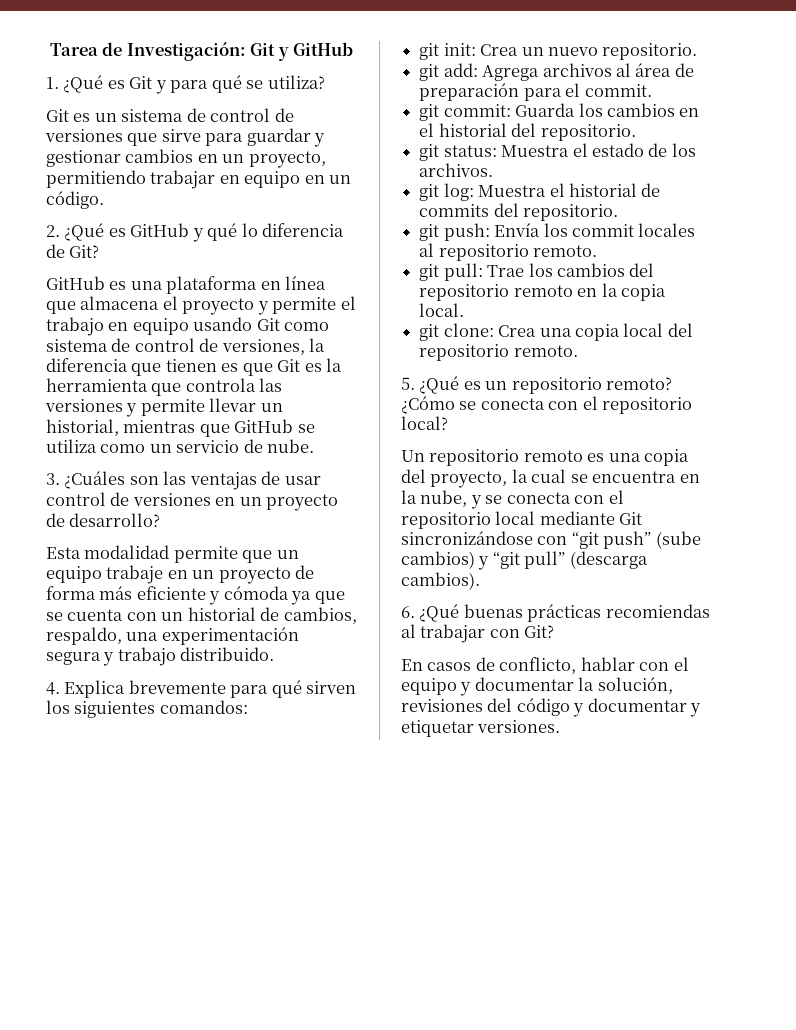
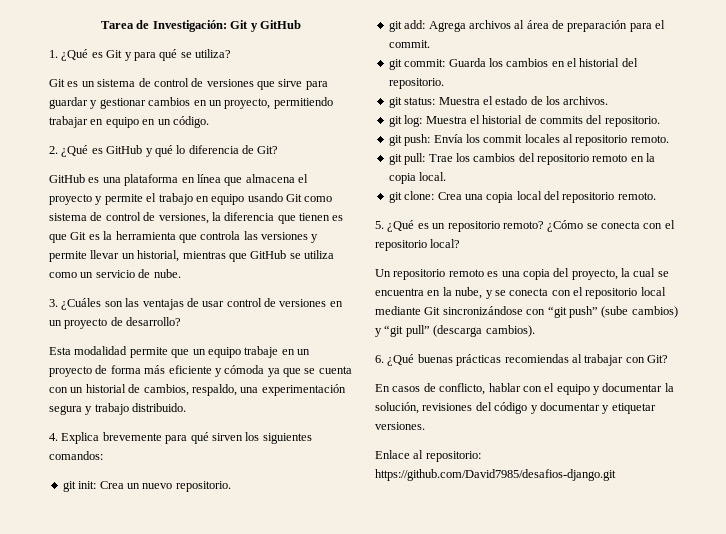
(561, 726) none -> [375,450,481,462] [375,469,616,481] // Enlace al repositorio: https://github.com/David7985/desafios-django.git

